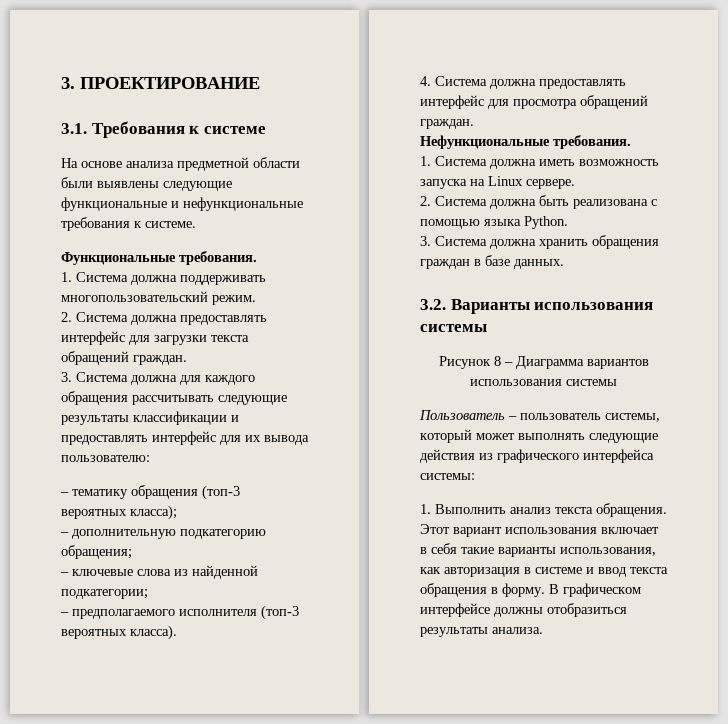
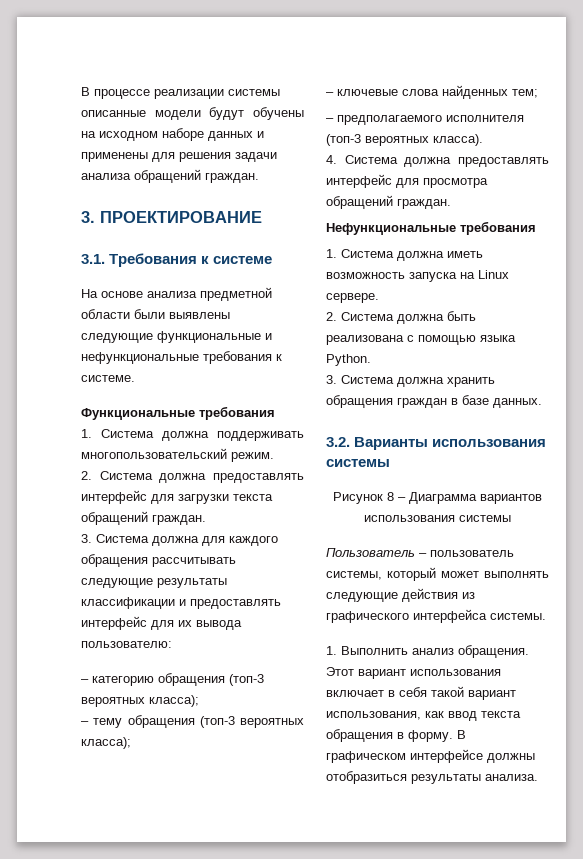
(61, 83) none -> [81,87,280,99] [81,107,304,120] [81,128,264,141] [81,152,277,162] [81,169,259,183] В процессе реализации системы описанные модели будут обучены на исходном наборе данных и применены для решения задачи анализа обращений граждан. //
[179,251,257,265] требования. -> [199,406,275,420] требования
[72,485,240,500] [61,505,177,520] [60,529,266,539] [61,545,132,559] тематику обращения (топ-3 вероятных класса); // – дополнительную подкатегорию обращения; -> [92,673,264,686] [81,695,199,707] [81,715,304,728] [81,737,131,749] категорию обращения (топ-3 вероятных класса); // – тему обращения (топ-3 вероятных класса);
[174,565,258,579] [61,589,148,599] из найденной подкатегории; -> [442,85,538,99] найденных тем;
[553,135,631,149] требования. -> [460,221,536,235] требования
[420,473,475,480] системы: -> [490,613,546,620] системы.
[555,507,593,514] текста -> (454, 651) none
[461,547,656,557] [420,567,594,577] такие варианты использования, как авторизация в системе и -> [431,686,516,700] [326,711,444,720] такой вариант использования, как

